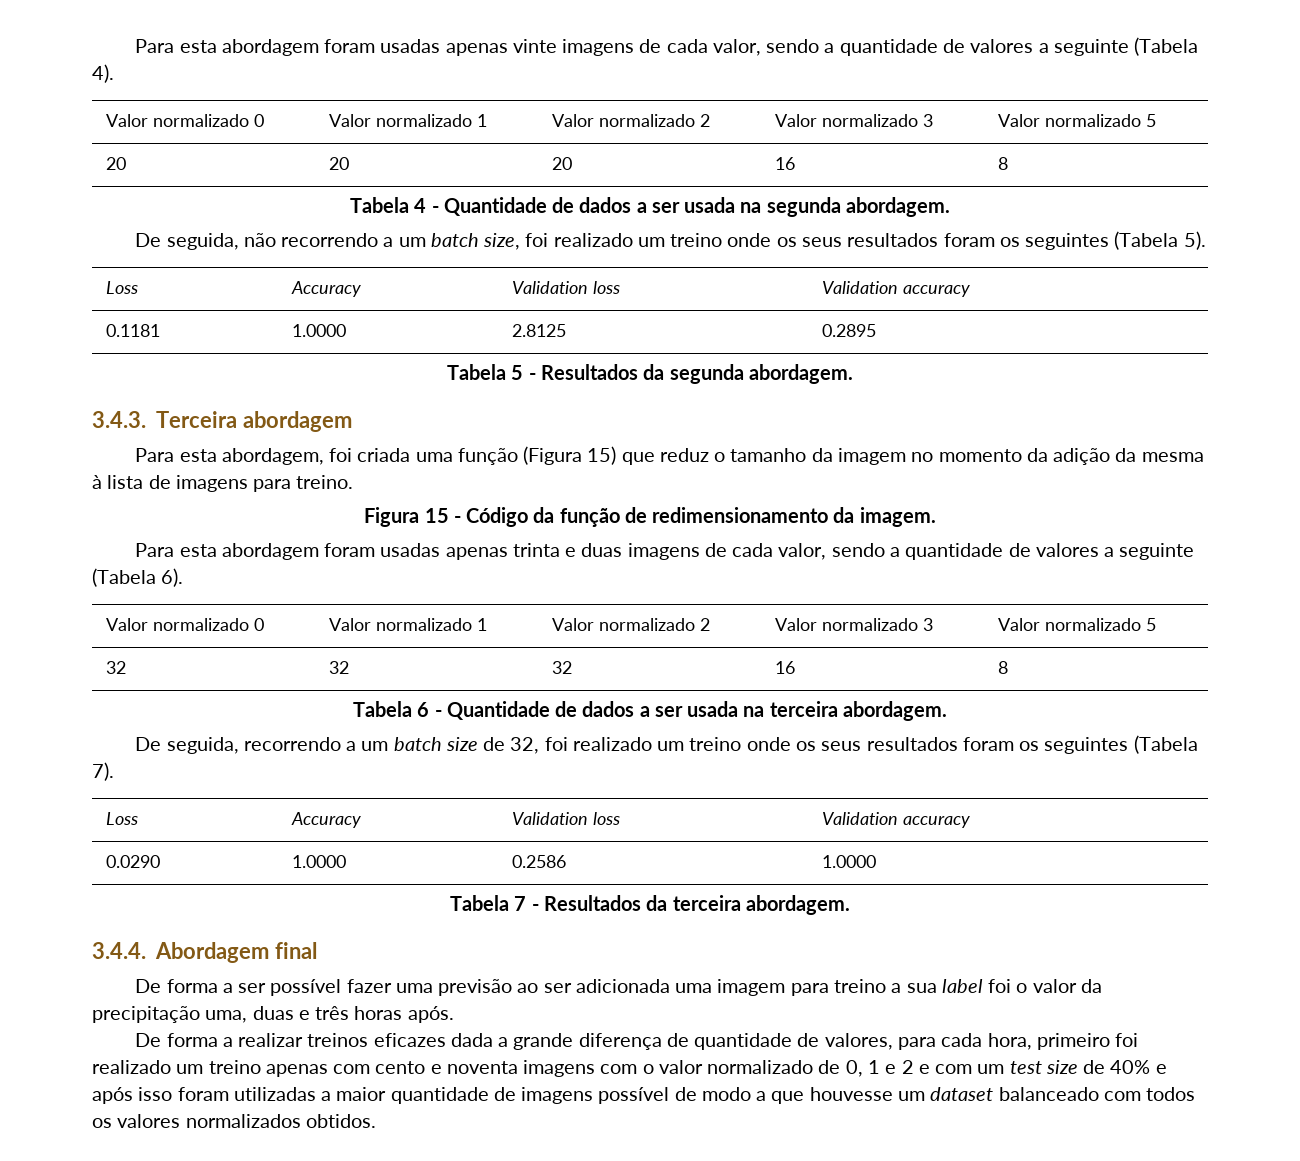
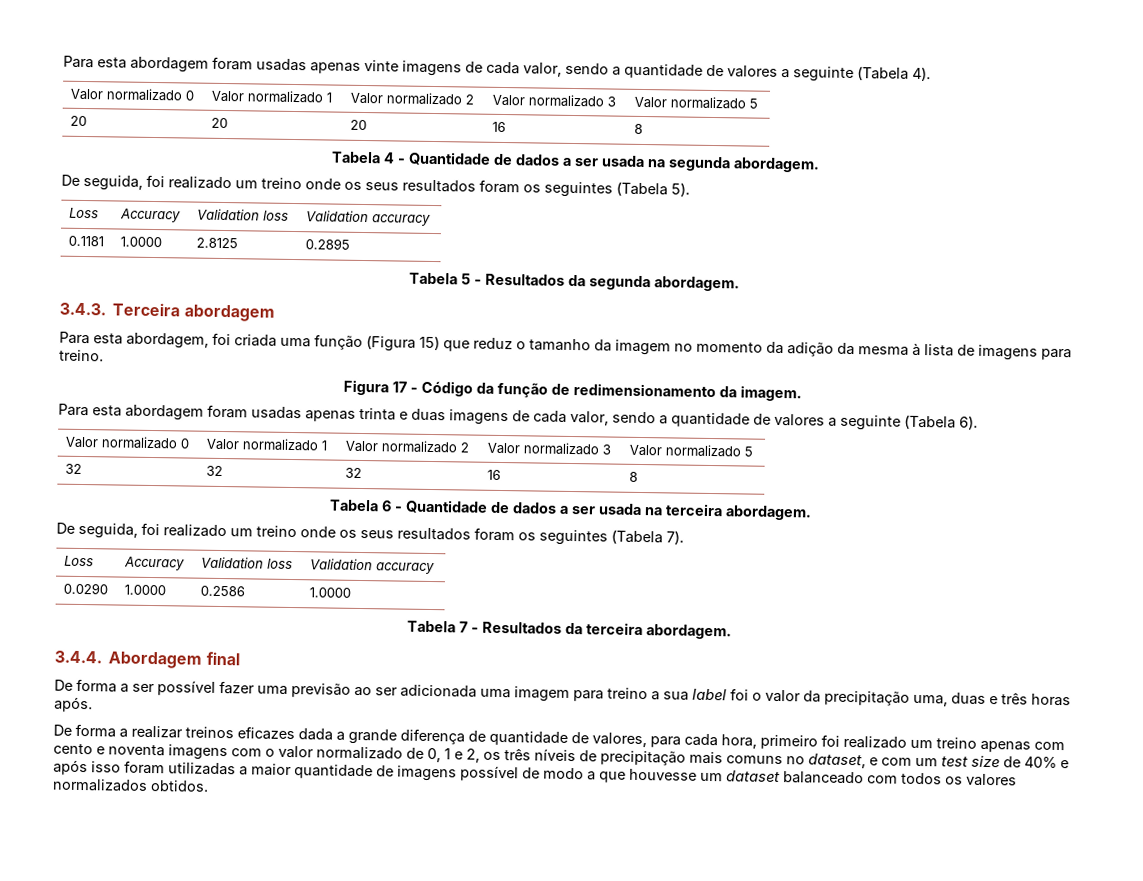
[243,233,521,250] não recorrendo a um batch size, -> (143, 182) none
[424,508,449,523] 15 -> [391,381,407,393] 17
[243,737,540,754] recorrendo a um batch size de 32, -> (138, 530) none
[901,1060,914,1074] 2 -> [466,748,866,769] 2, os três níveis de precipitação mais comuns no dataset,

